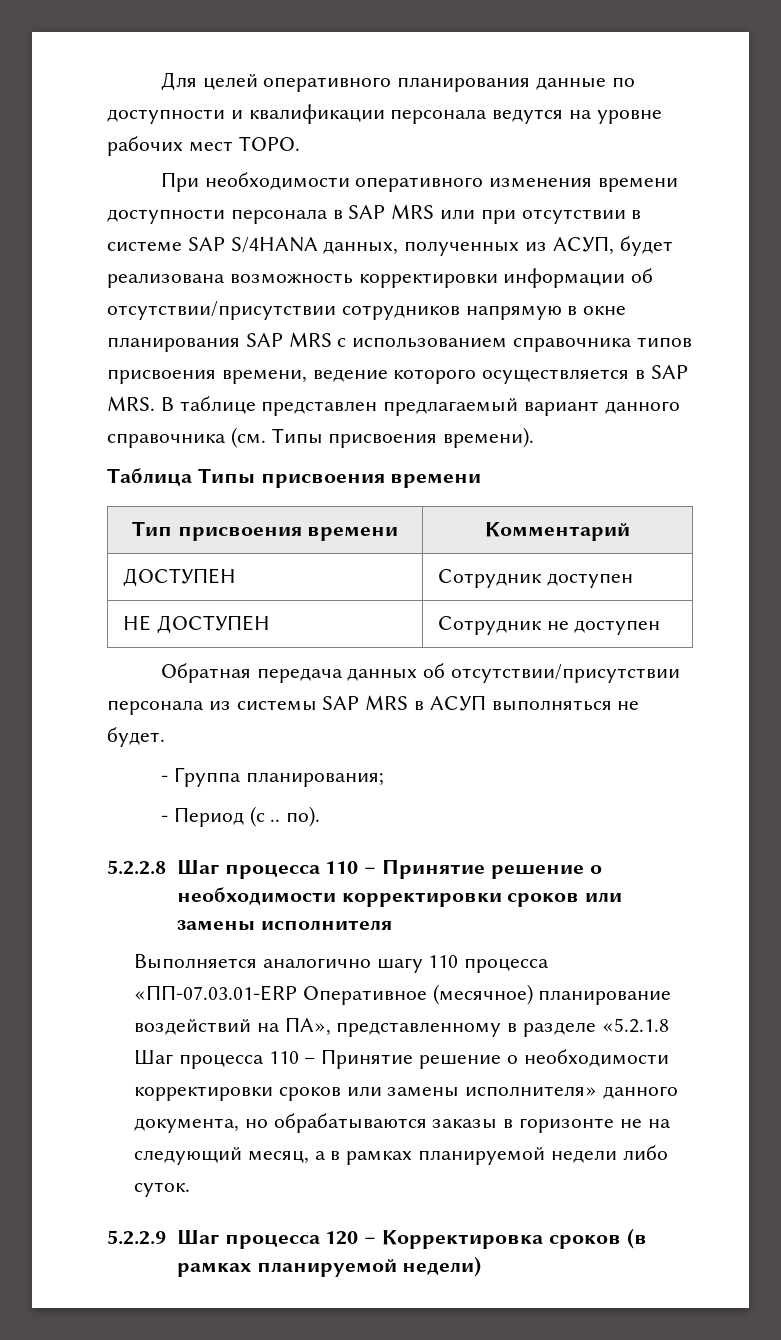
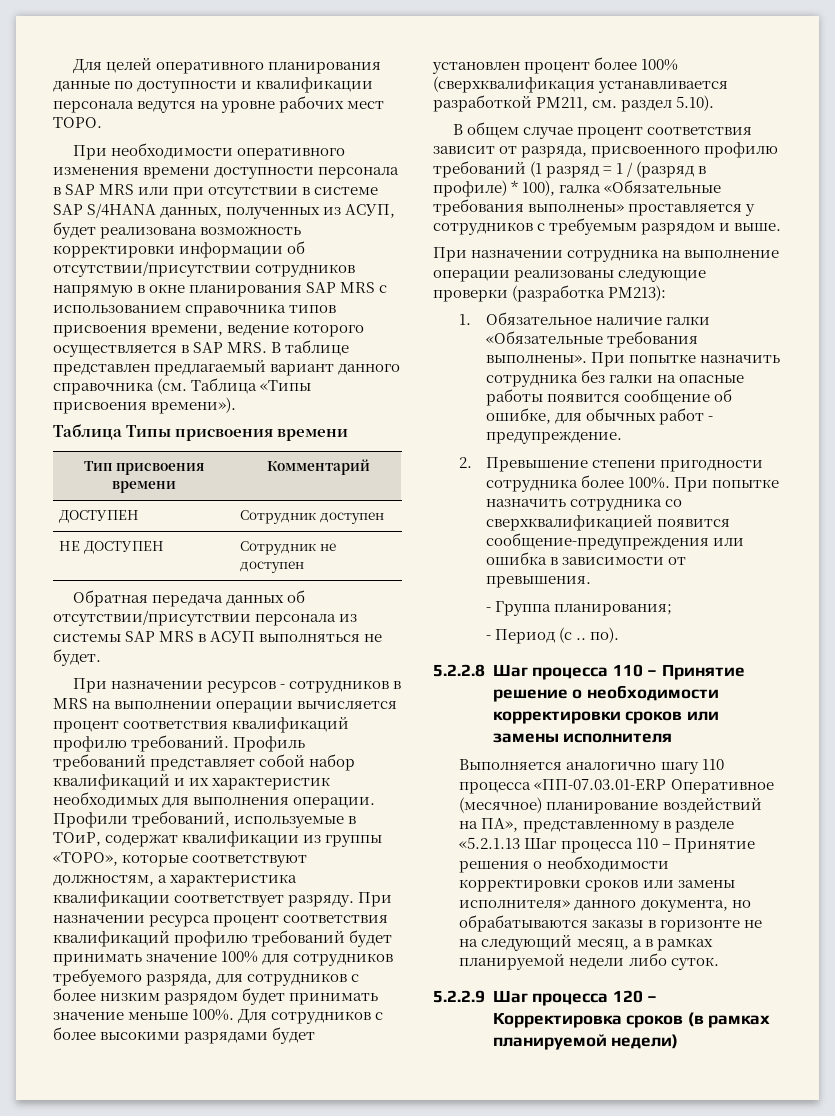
[271,427,535,448] Типы присвоения времени). -> [191,378,312,394] [53,397,237,414] Таблица «Типы присвоения времени»).
(165, 737) none -> [72,678,402,693] [53,698,398,713] [53,716,350,733] [53,735,306,752] [53,754,356,771] [53,773,331,790] [53,792,376,809] [53,811,357,828] [53,831,383,847] [53,852,308,867] [53,874,298,887] [53,891,393,907] [53,915,389,927] [53,930,393,947] [53,951,394,966] [53,969,360,986] [53,988,379,1005] [53,1009,384,1024] [53,1027,316,1044] [432,57,679,74] [433,76,729,93] [433,95,715,112] [452,122,753,139] [433,142,779,158] [433,161,707,178] [433,180,722,197] [433,199,756,216] [433,218,782,235] [433,247,780,262] [433,270,707,282] [433,285,667,302] [459,312,710,325] [485,331,698,348] [485,352,780,367] [485,370,745,387] [485,389,732,406] [485,408,714,425] [485,431,622,444] [459,457,763,472] [485,475,780,492] [485,498,682,511] [485,514,730,531] [485,533,744,550] [485,552,686,565] [485,576,591,588] // При назначении ресурсов - сотрудников в MRS на выполнении операции вычисляется процент соответствия квалификаций профилю требований. Профиль требований представляет собой набор квалификаций и их характеристик необходимых для выполнения операции. Профили требований, используемые в ТОиР, содержат квалификации из группы «ТОРО», которые соответствуют должностям, а характеристика квалификации соответствует разряду. При назначении ресурса процент соответствия квалификаций профилю требований будет принимать значение 100% для сотрудников требуемого разряда, для сотрудников с более низким разрядом будет принимать значение меньше 100%. Для сотрудников с более высокими разрядами будет установлен процент более 100% (сверхквалификация устанавливается разработкой PM211, см. раздел 5.10). // В общем случае процент соответствия зависит от разряда, присвоенного профилю требований (1 разряд = 1 / (разряд в профиле) * 100), галка «Обязательные требования выполнены» проставляется у сотрудников с требуемым разрядом и выше. // При назначении сотрудника на выполнение операции реализованы следующие проверки (разработка PM213): // 1. Обязательное наличие галки «Обязательные требования выполнены». При попытке назначить сотрудника без галки на опасные работы появится сообщение об ошибке, для обычных работ - предупреждение. // 2. Превышение степени пригодности сотрудника более 100%. При попытке назначить сотрудника со сверхквалификацией появится сообщение-предупреждения или ошибка в зависимости от превышения.
[601,1018,669,1033] [134,1049,502,1069] «5.2.1.8 Шаг процесса 110 – Принятие решение -> [459,837,755,853] [459,861,530,873] «5.2.1.13 Шаг процесса 110 – Принятие решения

